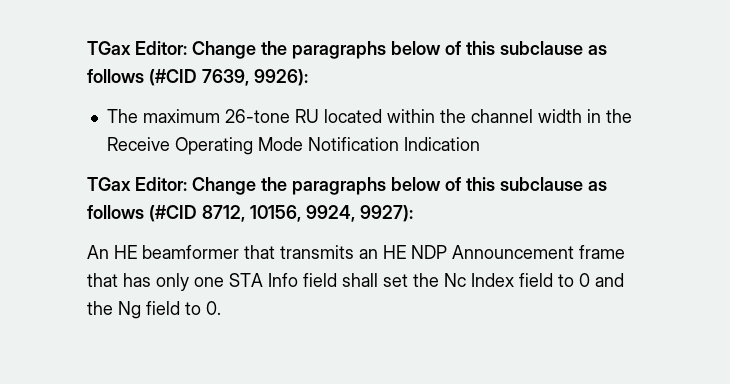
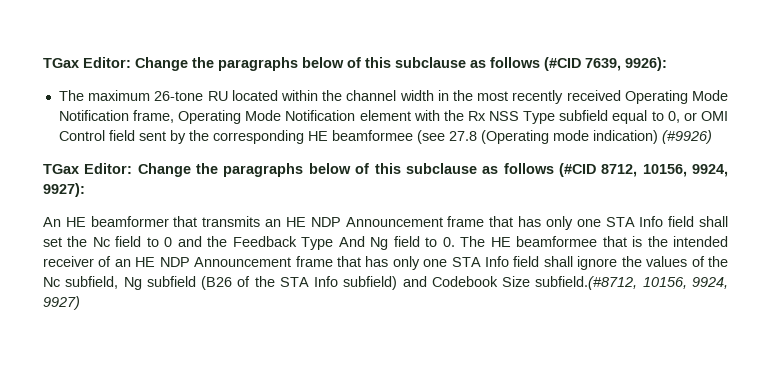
[106,137,480,155] Receive Operating Mode Notification Indication -> [477,90,728,104] [58,110,728,124] [58,130,712,144] most recently received Operating Mode Notification frame, Operating Mode Notification element with the Rx NSS Type subfield equal to 0, or OMI Control field sent by the corresponding HE beamformee (see 27.8 (Operating mode indication) (#9926)
[471,273,514,287] Index -> (110, 242) none
(113, 308) none -> [232,236,365,250] Feedback Type And
(221, 308) none -> [460,236,729,247] [43,256,729,270] [43,276,728,290] [43,296,80,310] The HE beamformee that is the intended receiver of an HE NDP Announcement frame that has only one STA Info field shall ignore the values of the Nc subfield, Ng subfield (B26 of the STA Info subfield) and Codebook Size subfield.(#8712, 10156, 9924, 9927)

